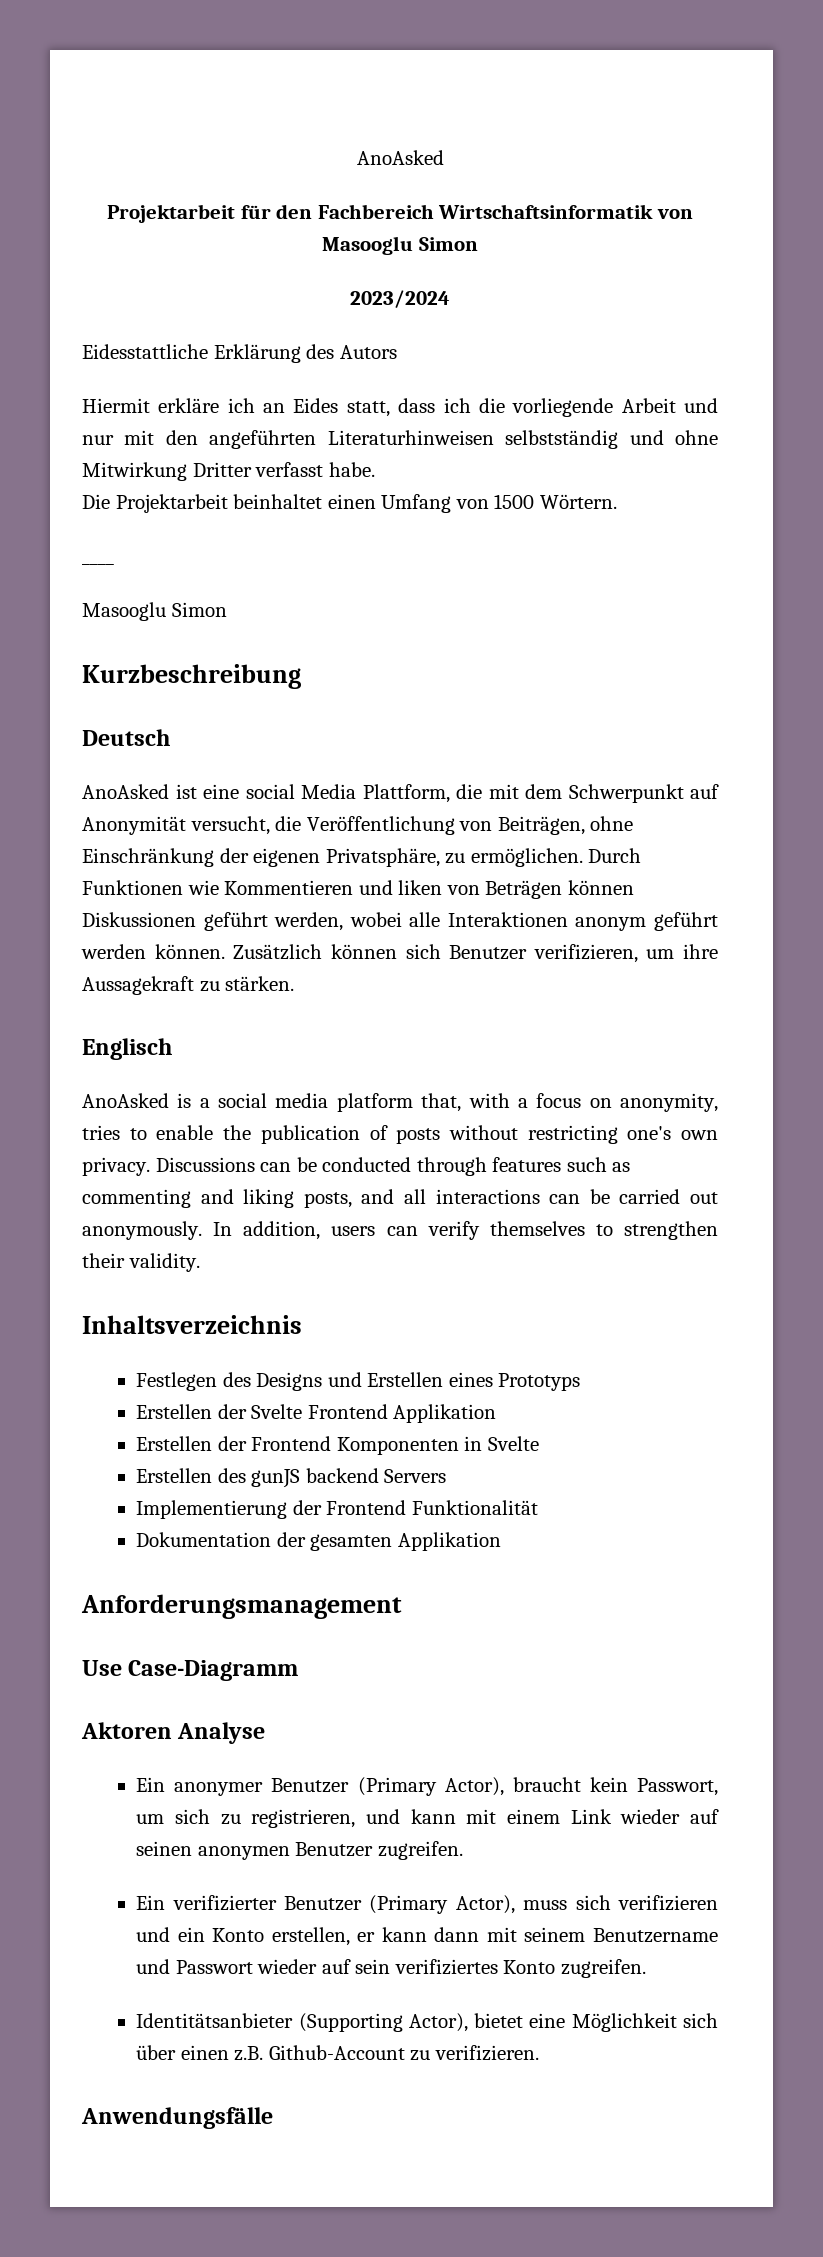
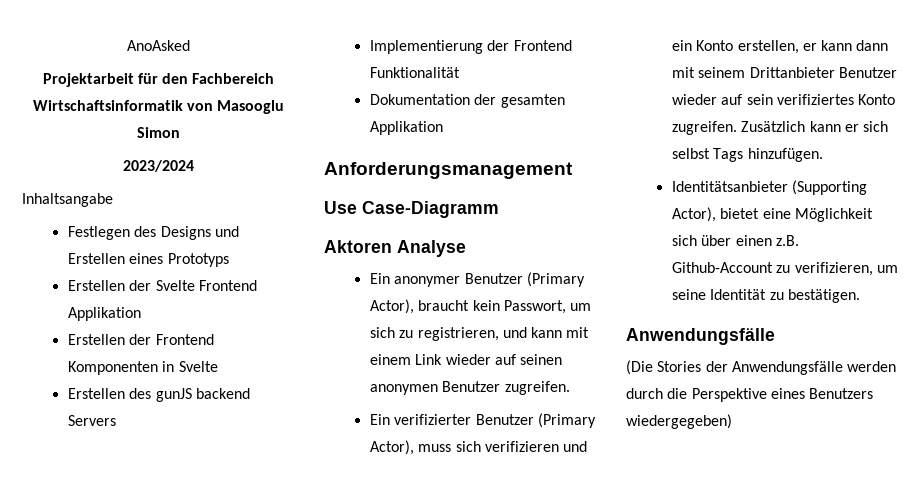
[82,344,397,363] [82,398,719,417] [82,430,718,449] [82,462,375,481] [82,494,617,513] [82,563,114,565] [82,602,227,621] [82,664,301,689] [82,729,170,746] [82,784,719,803] [82,816,634,835] [82,848,642,867] [82,880,634,899] [82,912,718,931] [81,944,718,963] [82,976,295,995] [82,1038,172,1060] [82,1093,719,1112] [82,1125,718,1144] [82,1157,631,1176] [82,1189,719,1208] [82,1221,718,1240] [82,1253,200,1272] [82,1315,302,1334] Eidesstattliche Erklärung des Autors // Hiermit erkläre ich an Eides statt, dass ich die vorliegende Arbeit und nur mit den angeführten Literaturhinweisen selbstständig und ohne Mitwirkung Dritter verfasst habe. // Die Projektarbeit beinhaltet einen Umfang von 1500 Wörtern. // ____ // Masooglu Simon // Kurzbeschreibung // Deutsch // AnoAsked ist eine social Media Plattform, die mit dem Schwerpunkt auf Anonymität versucht, die Veröffentlichung von Beiträgen, ohne Einschränkung der eigenen Privatsphäre, zu ermöglichen. Durch Funktionen wie Kommentieren und liken von Beträgen können Diskussionen geführt werden, wobei alle Interaktionen anonym geführt werden können. Zusätzlich können sich Benutzer verifizieren, um ihre Aussagekraft zu stärken. // Englisch // AnoAsked is a social media platform that, with a focus on anonymity, tries to enable the publication of posts without restricting one's own privacy. Discussions can be conducted through features such as commenting and liking posts, and all interactions can be carried out anonymously. In addition, users can verify themselves to strengthen their validity. // Inhaltsverzeichnis -> [22,193,113,207] Inhaltsangabe
[593,1928,719,1943] [136,1959,253,1974] Benutzername und Passwort -> [749,67,897,78] Drittanbieter Benutzer
(647, 1968) none -> [741,121,889,132] [671,148,823,162] Zusätzlich kann er sich selbst Tags hinzufügen.
[434,2045,539,2061] [81,2107,273,2129] verifizieren. // Anwendungsfälle -> [794,262,898,276] [671,289,860,303] [626,328,775,345] [626,360,897,375] [626,388,874,402] [626,414,732,429] verifizieren, um seine Identität zu bestätigen. // Anwendungsfälle // (Die Stories der Anwendungsfälle werden durch die Perspektive eines Benutzers wiedergegeben)

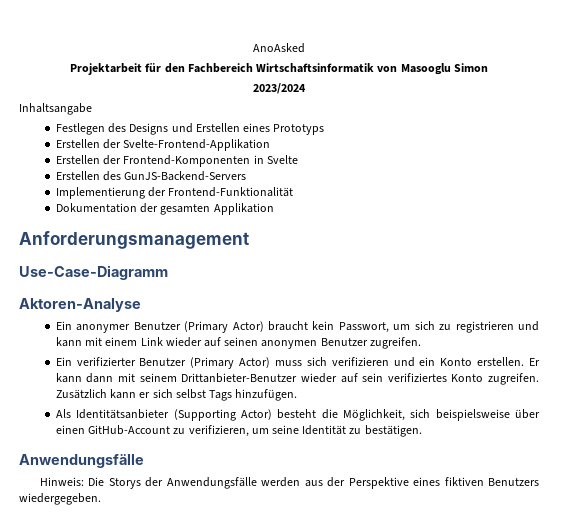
[155,280,257,291] [67,307,141,321] [67,334,214,345] [67,361,158,375] Svelte Frontend Applikation // Erstellen der Frontend Komponenten -> [123,139,271,151] [55,155,251,167] Svelte-Frontend-Applikation // Erstellen der Frontend-Komponenten
[155,388,250,402] [67,415,116,426] gunJS backend Servers -> [124,171,247,181] GunJS-Backend-Servers
[513,40,572,51] [369,67,460,78] Frontend Funktionalität -> [168,187,294,197] Frontend-Funktionalität
[324,201,499,218] [324,240,466,257] Use Case-Diagramm // Aktoren Analyse -> [19,265,168,280] [19,298,141,312] Use-Case-Diagramm // Aktoren-Analyse
[369,299,414,314] Actor), -> [232,321,264,332] Actor)
[417,327,499,341] registrieren, -> [455,321,514,333] registrieren
[369,440,414,455] Actor), -> [239,357,271,368] Actor)
[737,40,817,54] erstellen, er -> [477,357,540,366] erstellen. Er
[749,67,897,78] Drittanbieter Benutzer -> [181,373,298,383] Drittanbieter-Benutzer
(823, 155) none -> [55,409,71,418] Als
[671,207,873,222] [671,235,799,246] [671,262,773,273] Actor), bietet eine Möglichkeit sich über einen z.B. Github-Account -> [240,409,540,421] [55,425,171,435] Actor) besteht die Möglichkeit, sich beispielsweise über einen GitHub-Account
[626,360,897,375] [626,388,874,402] [626,414,732,429] (Die Stories der Anwendungsfälle werden durch die Perspektive eines Benutzers wiedergegeben) -> [39,477,539,489] [19,493,101,505] Hinweis: Die Storys der Anwendungsfälle werden aus der Perspektive eines fiktiven Benutzers wiedergegeben.

